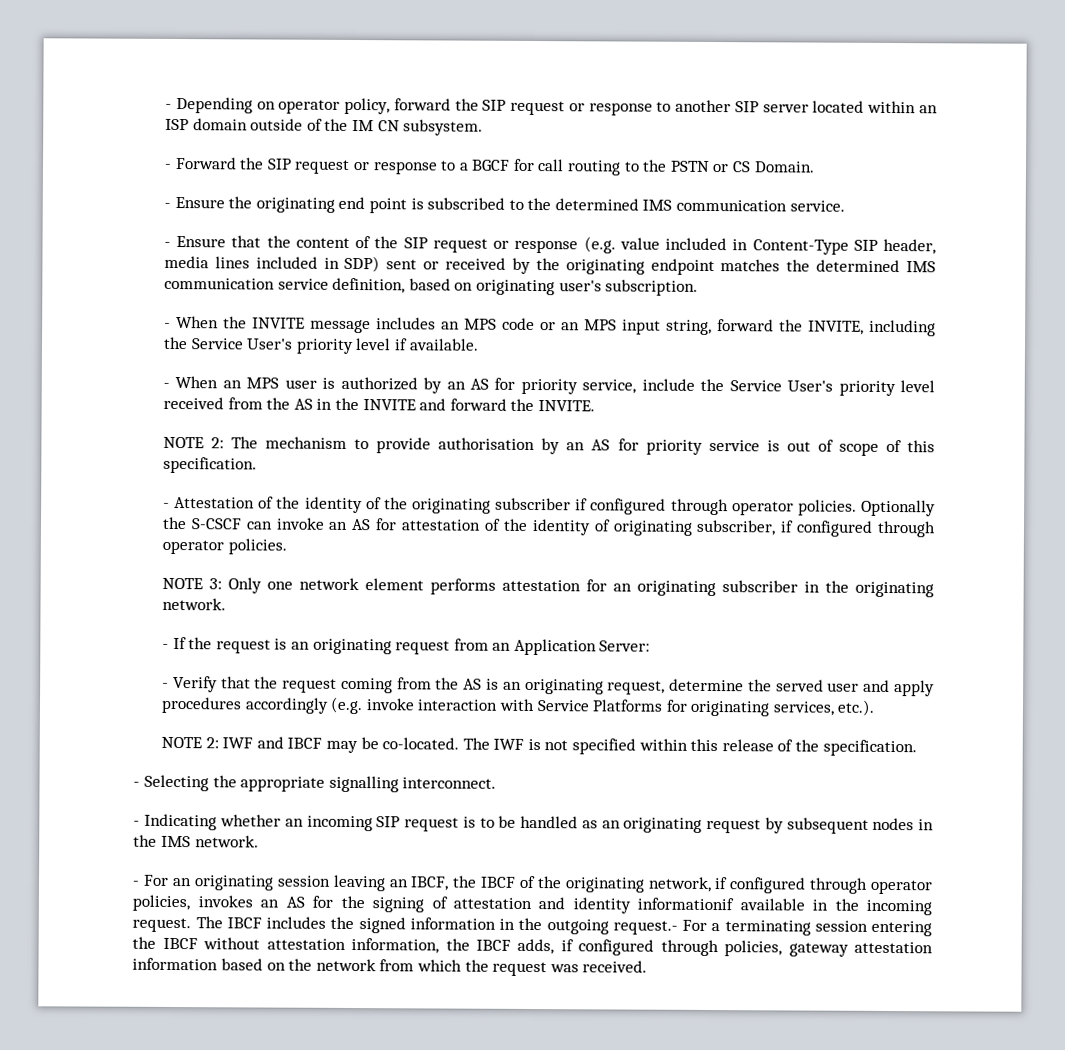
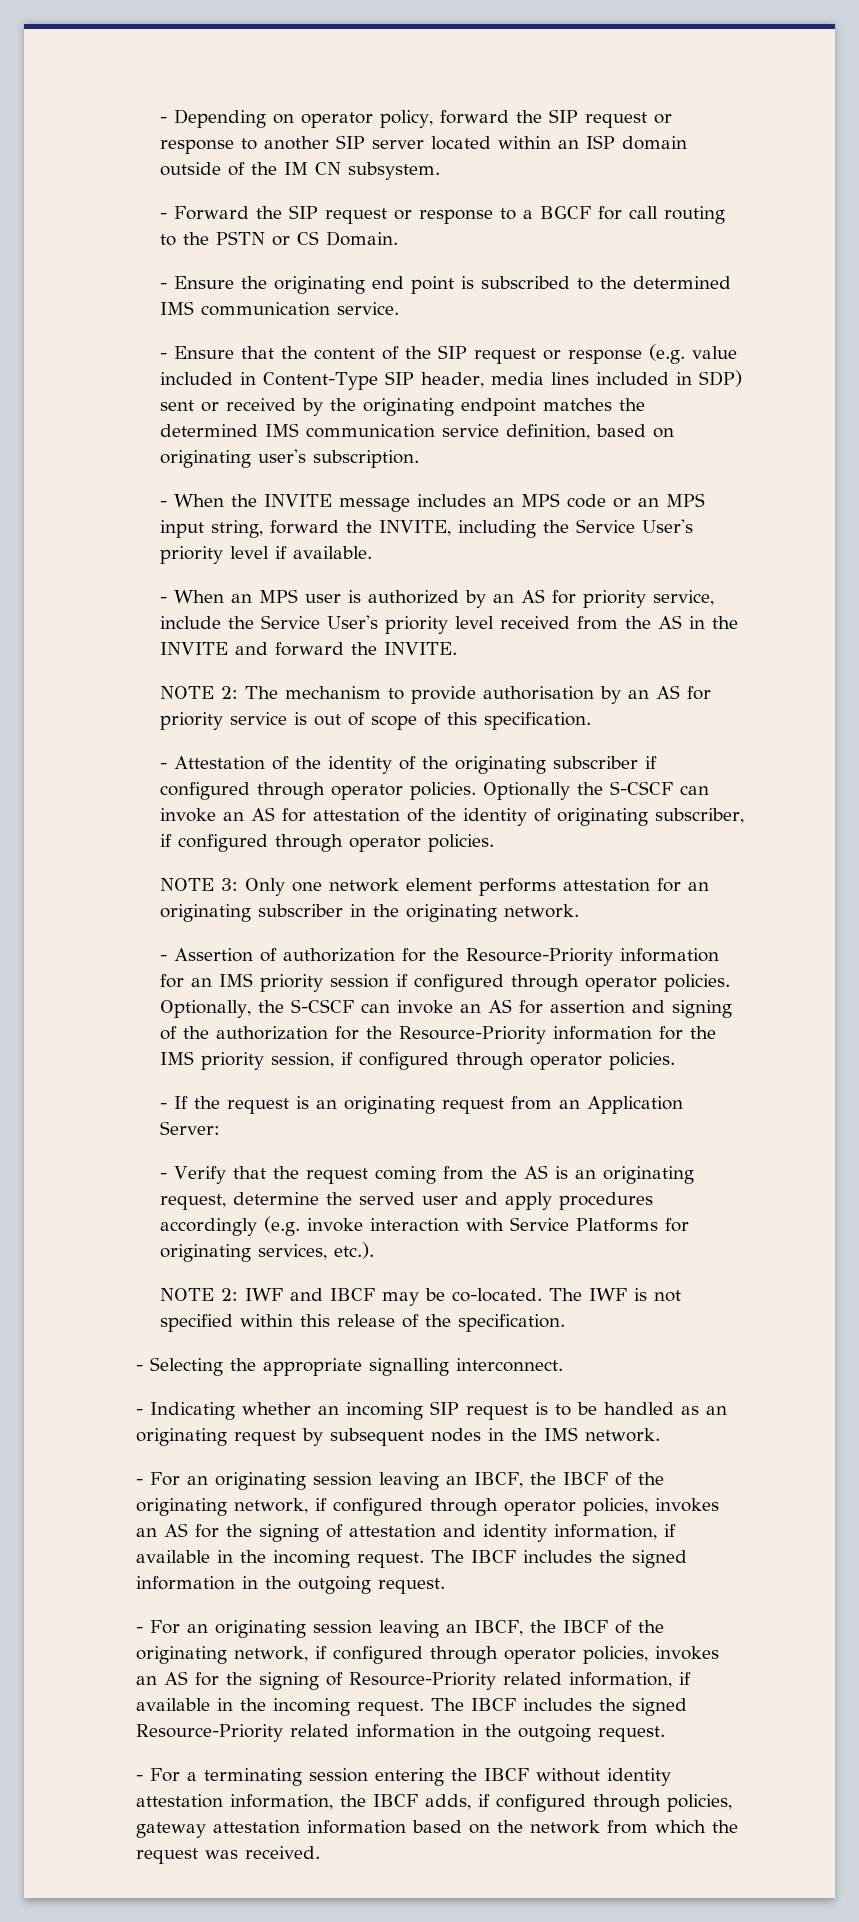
(226, 604) none -> [159,948,719,966] [159,973,730,992] [159,999,732,1018] [159,1026,716,1044] [159,1051,675,1070] // - Assertion of authorization for the Resource-Priority information for an IMS priority session if configured through operator policies. Optionally, the S-CSCF can invoke an AS for assertion and signing of the authorization for the Resource-Priority information for the IMS priority session, if configured through operator policies.
[637,897,735,911] informationif -> [554,1524,677,1540] information, if
[612,920,678,935] request.- -> [378,1578,446,1594] [136,1620,665,1638] [136,1646,720,1664] [136,1671,692,1690] [136,1698,688,1716] [136,1724,666,1742] [136,1775,144,1781] request. // - For an originating session leaving an IBCF, the IBCF of the originating network, if configured through operator policies, invokes an AS for the signing of Resource-Priority related information, if available in the incoming request. The IBCF includes the signed Resource-Priority related information in the outgoing request. // -
(261, 943) none -> [607,1768,672,1786] identity

